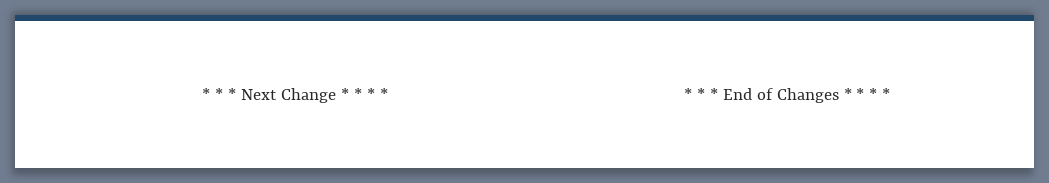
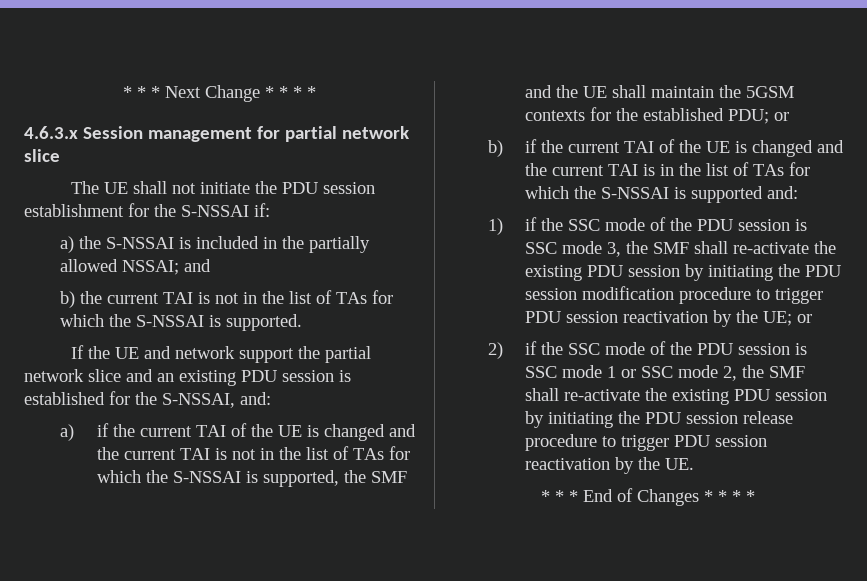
(388, 94) none -> [24,126,409,142] [24,149,60,162] [70,181,375,194] [24,203,270,217] [60,236,371,253] [60,259,212,275] [60,290,394,308] [60,314,303,331] [70,345,371,363] [24,369,351,386] [24,391,271,408] [60,423,416,441] [96,446,410,460] [96,470,407,487] [524,85,794,98] [524,107,789,124] [488,139,844,157] [524,162,810,176] [524,186,798,203] [488,217,807,235] [524,241,836,257] [524,264,841,281] [524,286,823,304] [524,310,812,327] [488,341,807,359] [524,365,805,381] [524,388,827,405] [524,411,793,428] [524,434,767,451] [524,457,694,474] // 4.6.3.x Session management for partial network slice // The UE shall not initiate the PDU session establishment for the S-NSSAI if: // a) the S-NSSAI is included in the partially allowed NSSAI; and // b) the current TAI is not in the list of TAs for which the S-NSSAI is supported. // If the UE and network support the partial network slice and an existing PDU session is established for the S-NSSAI, and: // a) if the current TAI of the UE is changed and the current TAI is not in the list of TAs for which the S-NSSAI is supported, the SMF and the UE shall maintain the 5GSM contexts for the established PDU; or // b) if the current TAI of the UE is changed and the current TAI is in the list of TAs for which the S-NSSAI is supported and: // 1) if the SSC mode of the PDU session is SSC mode 3, the SMF shall re-activate the existing PDU session by initiating the PDU session modification procedure to trigger PDU session reactivation by the UE; or // 2) if the SSC mode of the PDU session is SSC mode 1 or SSC mode 2, the SMF shall re-activate the existing PDU session by initiating the PDU session release procedure to trigger PDU session reactivation by the UE.

